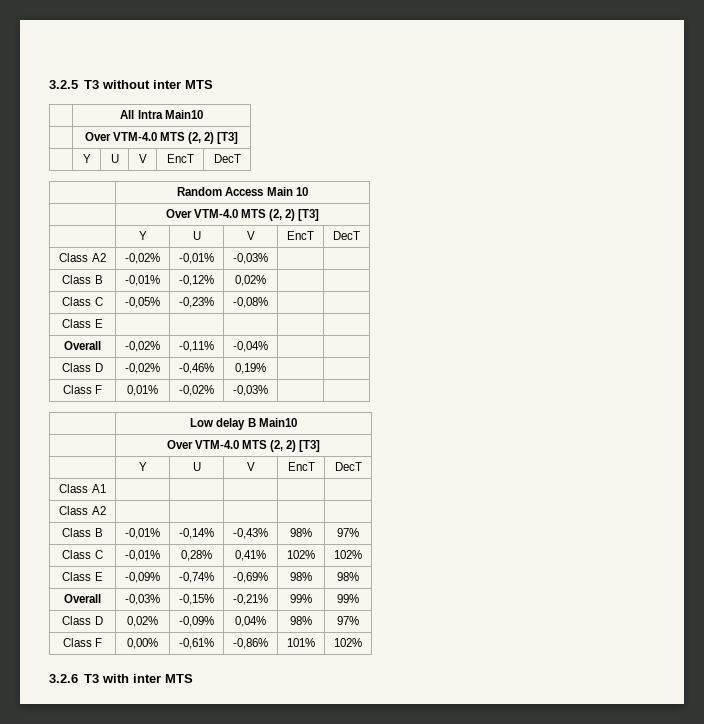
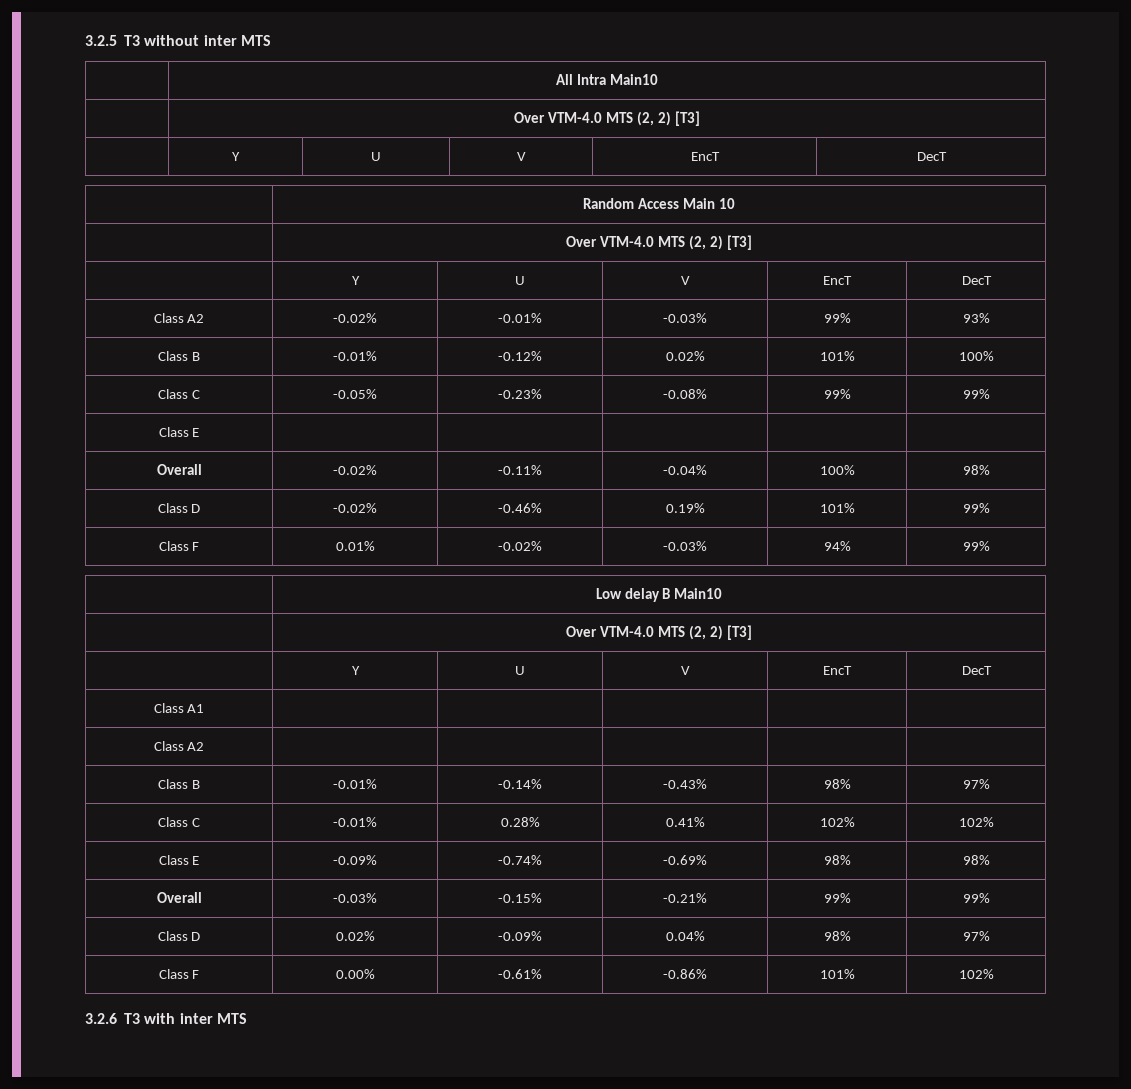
[125,253,160,264] [179,253,214,264] [233,253,268,264] [62,275,103,284] [125,275,160,286] [179,275,214,286] [235,275,266,286] [62,297,103,306] [125,297,160,308] [179,297,214,308] [233,297,268,308] [62,319,103,328] [64,341,101,350] [125,341,160,352] [179,341,214,352] [233,341,268,352] [62,363,103,372] [125,363,160,374] [179,363,214,374] [235,363,266,374] [62,385,103,394] [127,385,158,396] [179,385,214,396] [233,385,268,396] -0,02% | -0,01% | -0,03% | | // Class B | -0,01% | -0,12% | 0,02% | | // Class C | -0,05% | -0,23% | -0,08% | | // Class E | | | | | // Overall | -0,02% | -0,11% | -0,04% | | // Class D | -0,02% | -0,46% | 0,19% | | // Class F | 0,01% | -0,02% | -0,03% | | -> [333,313,377,323] [498,313,542,323] [663,313,707,323] [823,313,851,323] [962,313,990,323] [158,351,200,361] [333,351,377,361] [498,351,542,361] [665,351,705,361] [819,351,855,361] [958,351,994,361] [158,389,200,399] [333,389,377,399] [498,389,542,399] [663,389,707,399] [823,389,851,399] [962,389,990,399] [158,427,200,437] [156,464,202,475] [333,465,377,475] [498,465,542,475] [663,465,707,475] [819,465,855,475] [962,465,990,475] [157,503,201,513] [333,503,377,513] [498,503,542,513] [665,503,705,513] [819,503,855,513] [962,503,990,513] [158,541,200,551] [335,541,375,551] [498,541,542,551] [663,541,707,551] [823,541,851,551] [962,541,990,551] -0.02% | -0.01% | -0.03% | 99% | 93% // Class B | -0.01% | -0.12% | 0.02% | 101% | 100% // Class C | -0.05% | -0.23% | -0.08% | 99% | 99% // Class E | | | | | // Overall | -0.02% | -0.11% | -0.04% | 100% | 98% // Class D | -0.02% | -0.46% | 0.19% | 101% | 99% // Class F | 0.01% | -0.02% | -0.03% | 94% | 99%
[125,528,160,539] [179,528,214,539] [233,528,268,539] -0,01% | -0,14% | -0,43% -> [333,779,377,789] [498,779,542,789] [663,779,707,789] -0.01% | -0.14% | -0.43%
[125,550,160,561] [181,550,212,561] [235,550,266,561] -0,01% | 0,28% | 0,41% -> [333,817,377,827] [500,817,540,827] [665,817,705,827] -0.01% | 0.28% | 0.41%
[125,572,160,583] [179,572,214,583] [233,572,268,583] -0,09% | -0,74% | -0,69% -> [333,855,377,865] [498,855,542,865] [663,855,707,865] -0.09% | -0.74% | -0.69%
[125,594,160,605] [179,594,214,605] [233,594,268,605] -0,03% | -0,15% | -0,21% -> [333,893,377,903] [498,893,542,903] [663,893,707,903] -0.03% | -0.15% | -0.21%
[127,616,158,627] [179,616,214,627] [235,616,266,627] 0,02% | -0,09% | 0,04% -> [335,931,375,941] [498,931,542,941] [665,931,705,941] 0.02% | -0.09% | 0.04%
[127,638,158,649] [179,638,214,649] [233,638,268,649] 0,00% | -0,61% | -0,86% -> [335,969,375,979] [498,969,542,979] [663,969,707,979] 0.00% | -0.61% | -0.86%

